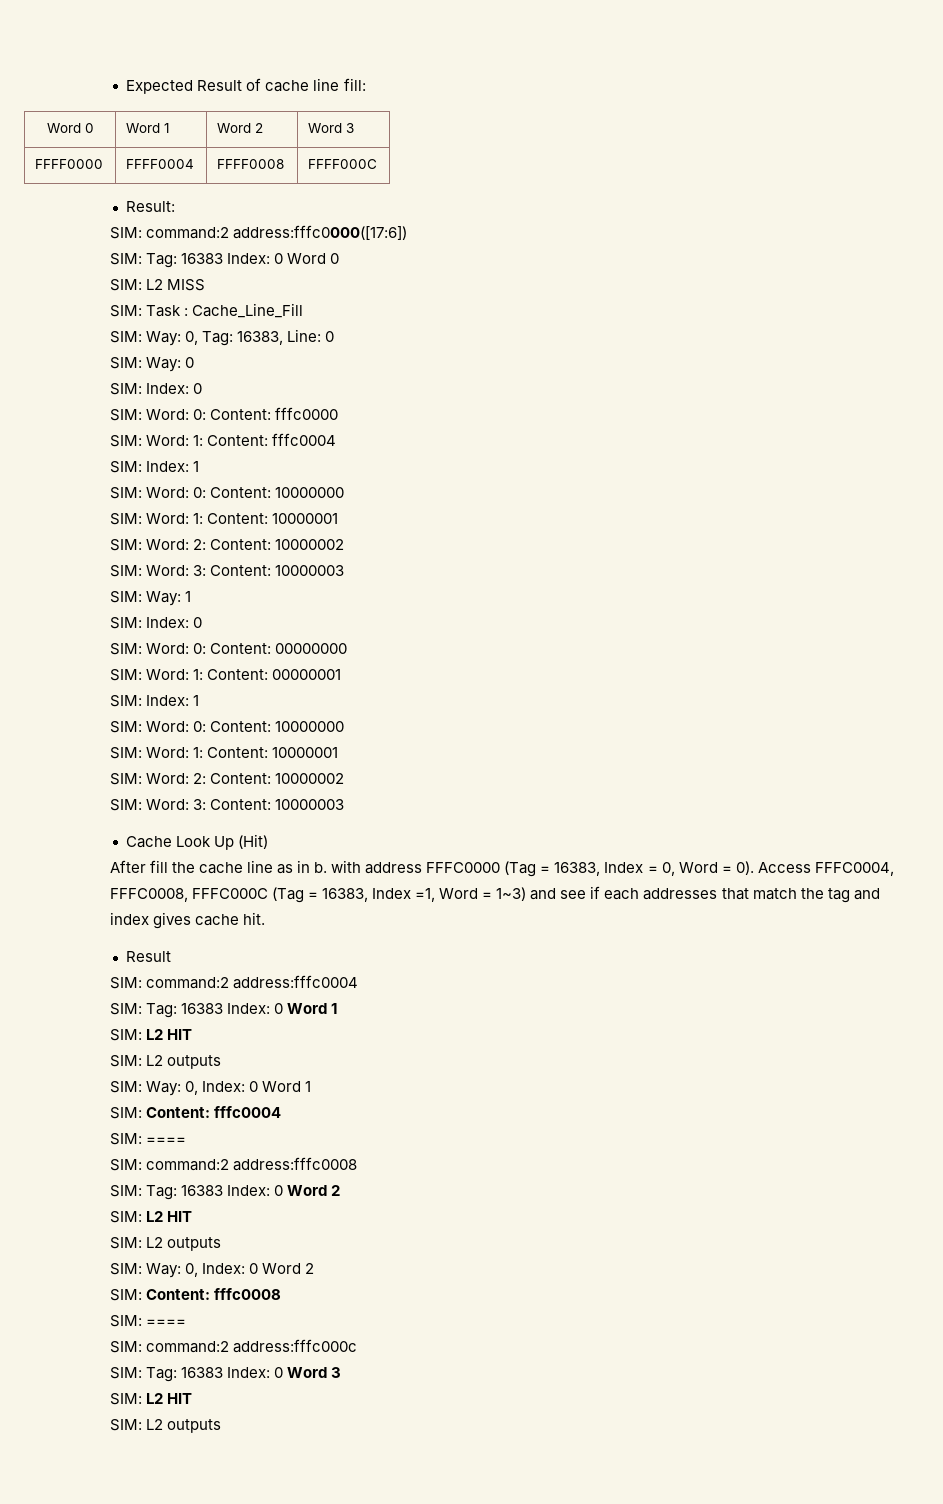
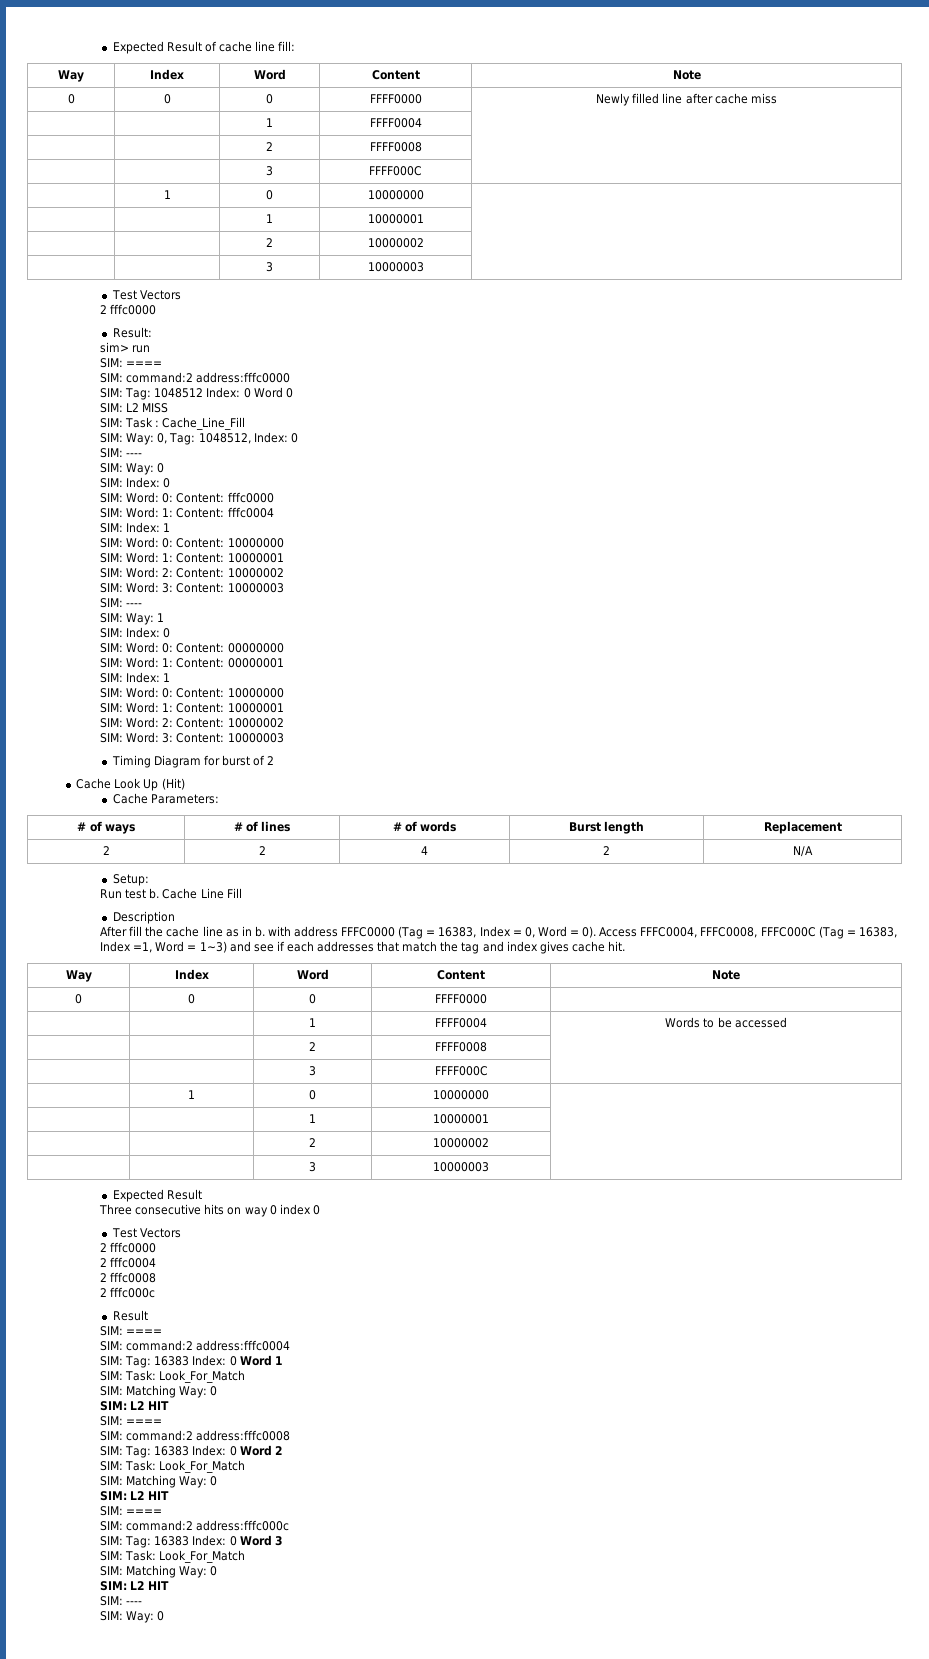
[46,123,94,133] [126,123,170,133] [217,123,264,133] [308,123,355,133] [35,159,104,169] [126,159,195,169] [217,159,285,169] [308,159,378,169] [126,201,176,212] [109,225,407,240] [109,253,223,268] Word 0 | Word 1 | Word 2 | Word 3 // FFFF0000 | FFFF0004 | FFFF0008 | FFFF000C // Result: // SIM: command:2 address:fffc0000([17:6]) // SIM: Tag: 16383 -> [58,70,84,82] [150,69,184,80] [253,69,286,80] [371,70,420,80] [672,70,701,80] [67,94,75,104] [163,94,171,104] [266,94,273,104] [369,94,422,104] [596,93,777,106] [266,118,273,127] [369,118,422,128] [266,142,273,151] [369,142,422,152] [266,166,273,176] [369,166,422,176] [163,190,171,199] [266,190,273,200] [367,190,424,200] [266,214,273,223] [367,214,424,224] [266,238,273,247] [367,238,424,248] [266,262,273,272] [367,262,424,272] [111,290,181,300] [100,304,157,315] [112,327,152,338] [100,342,151,353] [100,358,163,368] [100,372,291,383] [100,388,204,400] Way | Index | Word | Content | Note // 0 | 0 | 0 | FFFF0000 | Newly filled line after cache miss // | | 1 | FFFF0004 | // | | 2 | FFFF0008 | // | | 3 | FFFF000C | // | 1 | 0 | 10000000 | // | | 1 | 10000001 | // | | 2 | 10000002 | // | | 3 | 10000003 | // Test Vectors // 2 fffc0000 // Result: // sim> run // SIM: ==== // SIM: command:2 address:fffc0000 // SIM: Tag: 1048512
[236,329,335,345] 16383, Line: 0 -> [198,432,298,444] [100,448,143,458] 1048512, Index: 0 // SIM: ----
(344, 570) none -> [100,598,143,608] // SIM: ----
[126,834,269,850] Cache Look Up (Hit) -> [111,755,275,768] [76,778,185,791] [112,793,219,804] [77,821,135,834] [233,821,291,832] [392,821,457,832] [568,821,645,834] [763,821,842,834] [102,846,110,855] [258,846,266,855] [421,846,428,855] [603,846,610,855] [793,846,813,857] [112,874,149,886] [100,888,242,899] [112,911,175,924] Timing Diagram for burst of 2 // Cache Look Up (Hit) // Cache Parameters: // # of ways | # of lines | # of words | Burst length | Replacement // 2 | 2 | 4 | 2 | N/A // Setup: // Run test b. Cache Line Fill // Description
[126,951,172,962] // Result -> [65,970,92,982] [174,969,209,980] [296,969,329,980] [437,970,485,980] [712,970,740,980] [75,994,82,1004] [188,994,195,1004] [309,994,316,1004] [435,994,487,1004] [309,1018,316,1027] [435,1018,487,1028] [665,1017,787,1028] [309,1042,316,1051] [435,1042,487,1052] [309,1066,316,1076] [434,1066,488,1076] [188,1090,195,1099] [309,1090,316,1100] [433,1090,489,1100] [309,1114,316,1123] [433,1114,489,1124] [309,1138,316,1147] [433,1138,489,1148] [309,1162,316,1172] [433,1162,489,1172] [112,1189,202,1202] [99,1204,320,1217] [111,1228,181,1238] [100,1242,157,1253] [100,1257,157,1268] [100,1272,157,1283] [100,1287,156,1298] [112,1310,148,1321] [100,1326,163,1336] // Way | Index | Word | Content | Note // 0 | 0 | 0 | FFFF0000 | // | | 1 | FFFF0004 | Words to be accessed // | | 2 | FFFF0008 | // | | 3 | FFFF000C | // | 1 | 0 | 10000000 | // | | 1 | 10000001 | // | | 2 | 10000002 | // | | 3 | 10000003 | // Expected Result // Three consecutive hits on way 0 index 0 // Test Vectors // 2 fffc0000 // 2 fffc0004 // 2 fffc0008 // 2 fffc000c // Result // SIM: ====
[145,1029,192,1040] [109,1055,221,1069] [109,1081,312,1096] [109,1106,281,1119] L2 HIT // SIM: L2 outputs // SIM: Way: 0, Index: 0 Word 1 // SIM: Content: fffc0004 -> [125,1370,246,1383] [100,1385,218,1398] [100,1401,170,1411] Task: Look_For_Match // SIM: Matching Way: 0 // SIM: L2 HIT
[145,1211,192,1222] [109,1237,221,1251] [109,1263,315,1278] [109,1288,281,1301] L2 HIT // SIM: L2 outputs // SIM: Way: 0, Index: 0 Word 2 // SIM: Content: fffc0008 -> [125,1460,246,1473] [100,1475,218,1488] [100,1491,170,1501] Task: Look_For_Match // SIM: Matching Way: 0 // SIM: L2 HIT
[109,1393,192,1405] [109,1419,221,1433] // SIM: L2 HIT // SIM: L2 outputs -> [100,1550,246,1563] [100,1565,218,1578] [100,1581,170,1591] [100,1596,143,1606] [100,1611,165,1623] // SIM: Task: Look_For_Match // SIM: Matching Way: 0 // SIM: L2 HIT // SIM: ---- // SIM: Way: 0

